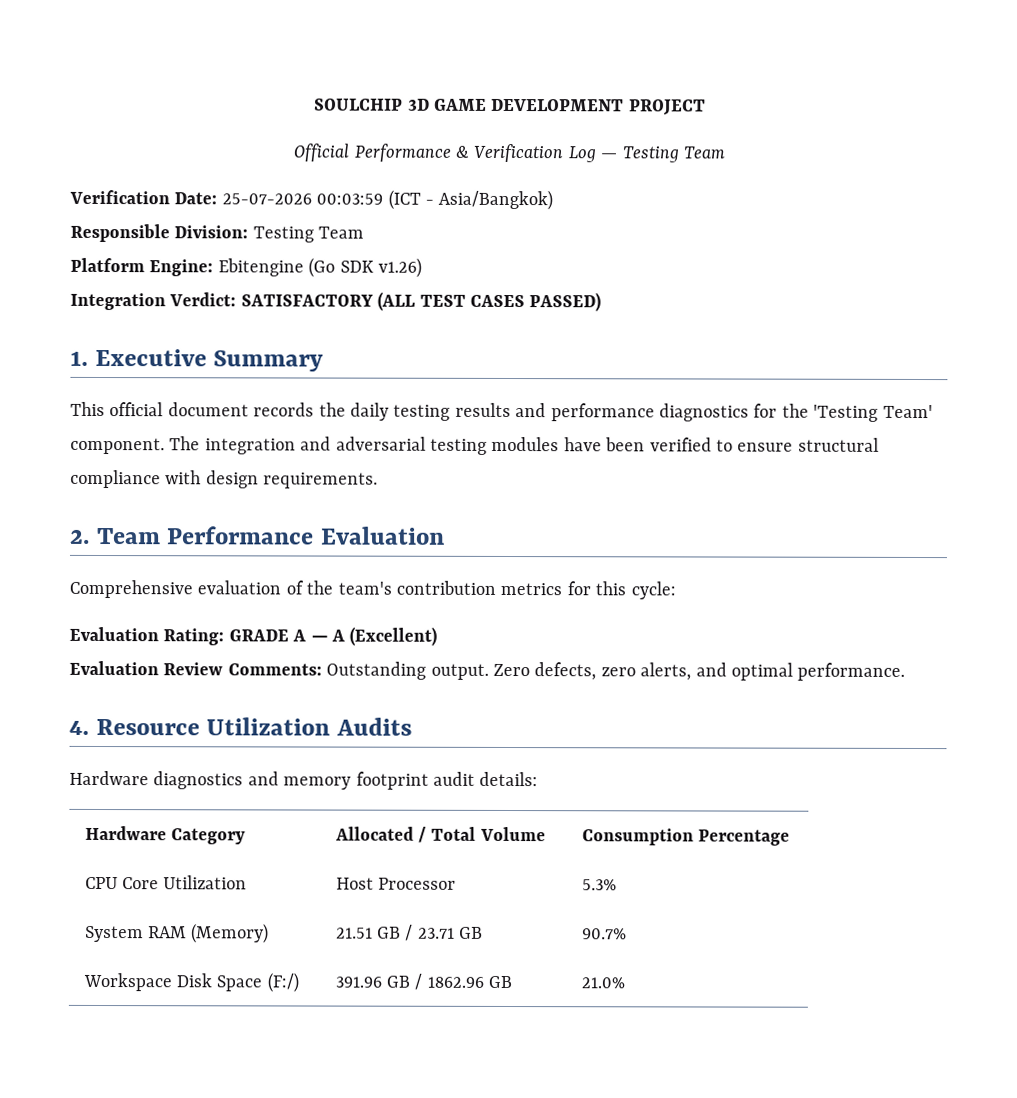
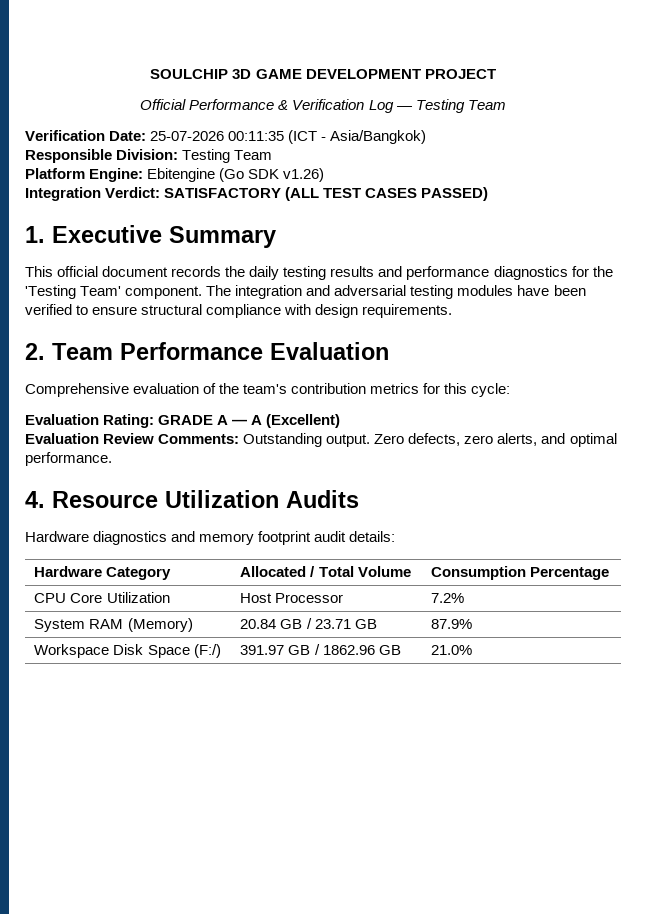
[316,193,384,205] 00:03:59 -> [228,131,285,141] 00:11:35
[581,879,617,891] 5.3% -> [431,593,465,603] 7.2%
[335,927,373,939] 21.51 -> [240,619,277,629] 20.84
[581,928,627,940] 90.7% -> [431,619,473,629] 87.9%
[334,976,382,988] 391.96 -> [240,645,285,655] 391.97

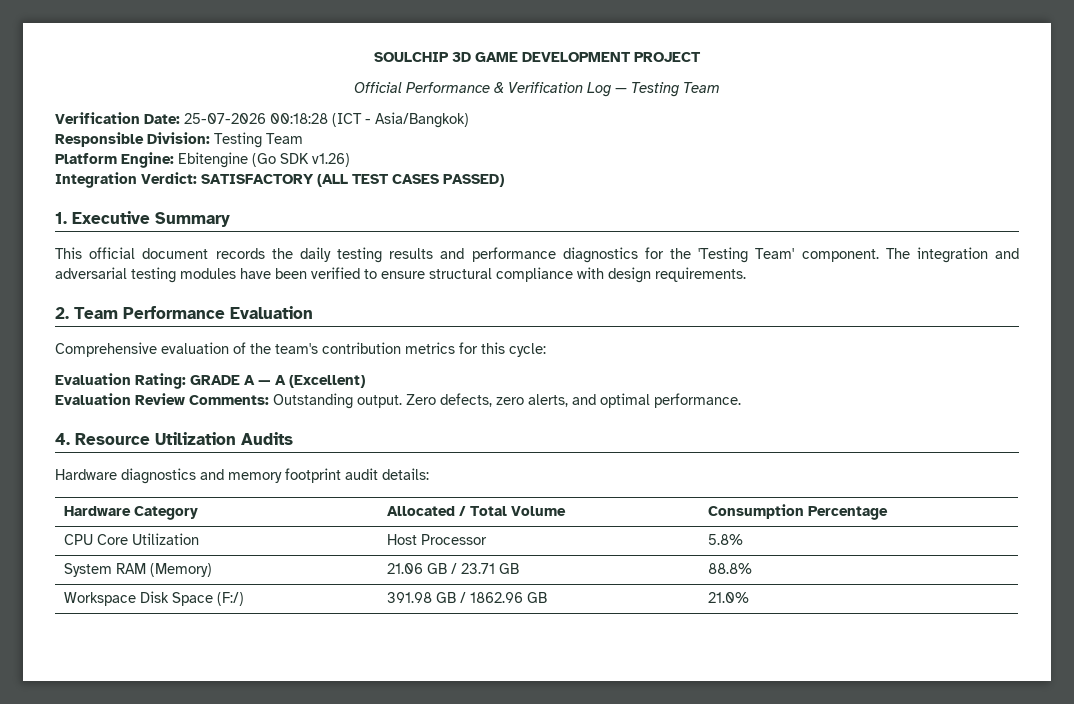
[228,131,285,141] 00:11:35 -> [270,113,328,124] 00:18:28
[431,593,465,603] 7.2% -> [707,534,743,545] 5.8%
[240,619,277,629] 20.84 -> [386,563,423,574] 21.06
[431,619,473,629] 87.9% -> [707,563,752,574] 88.8%
[240,645,285,655] 391.97 -> [386,592,432,603] 391.98

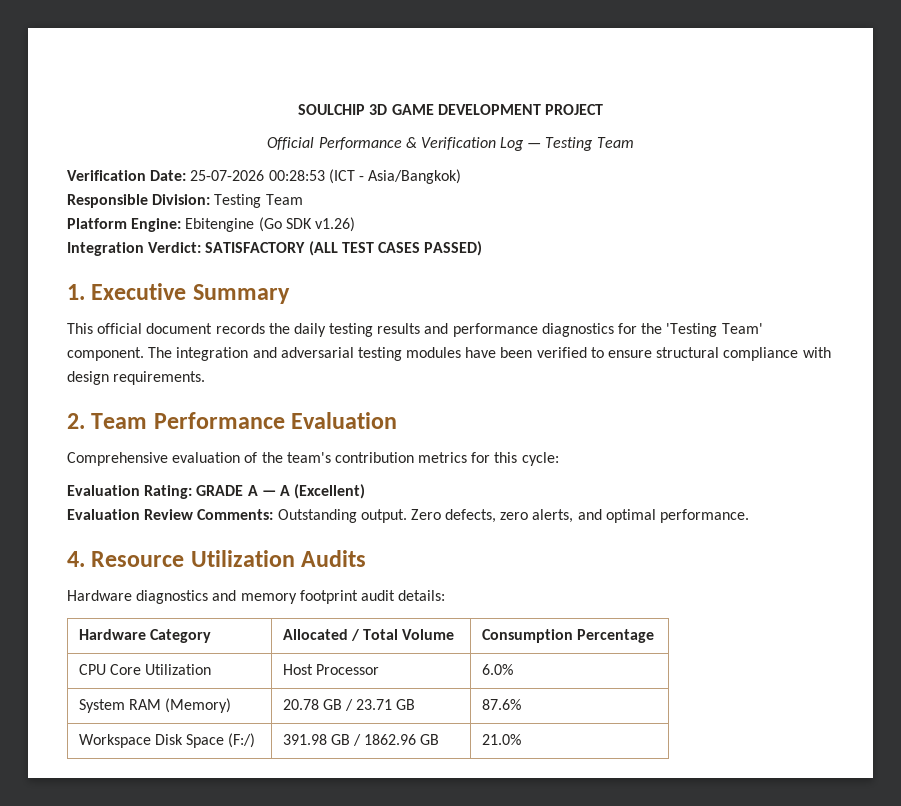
[270,113,328,124] 00:18:28 -> [268,170,325,181] 00:28:53
[707,534,743,545] 5.8% -> [481,664,513,675] 6.0%
[386,563,423,574] 21.06 -> [282,699,319,710] 20.78
[707,563,752,574] 88.8% -> [481,699,521,710] 87.6%

